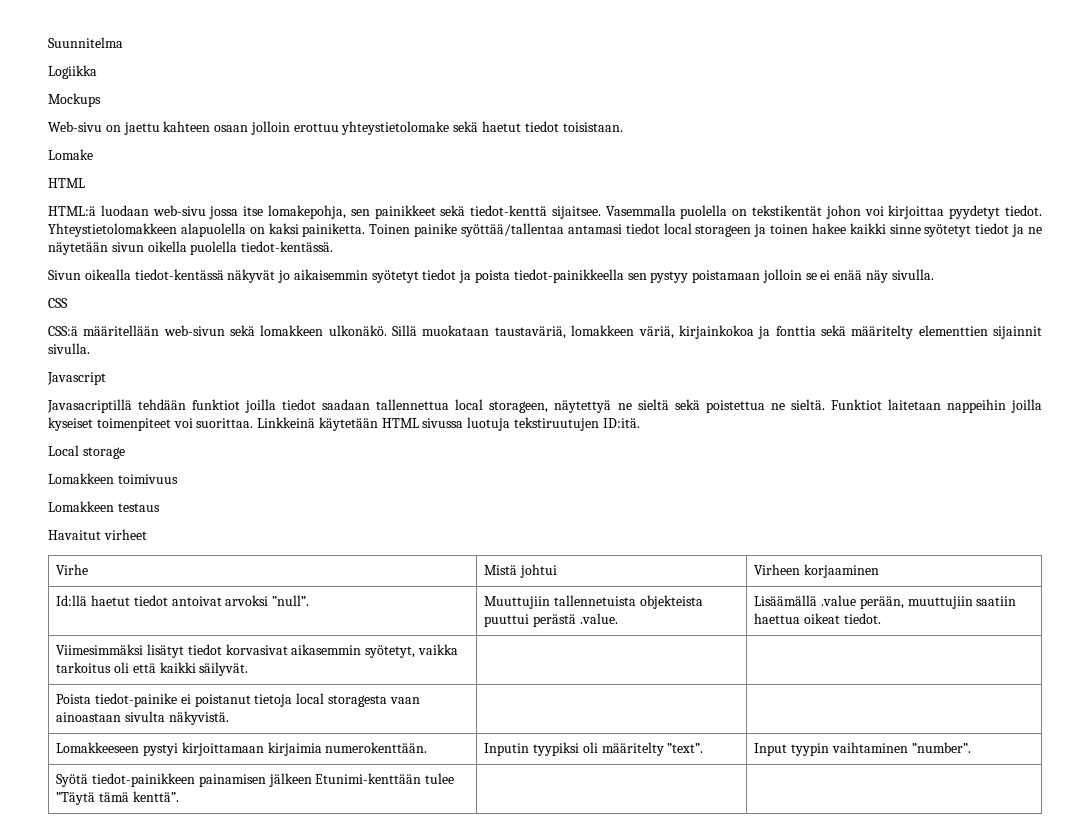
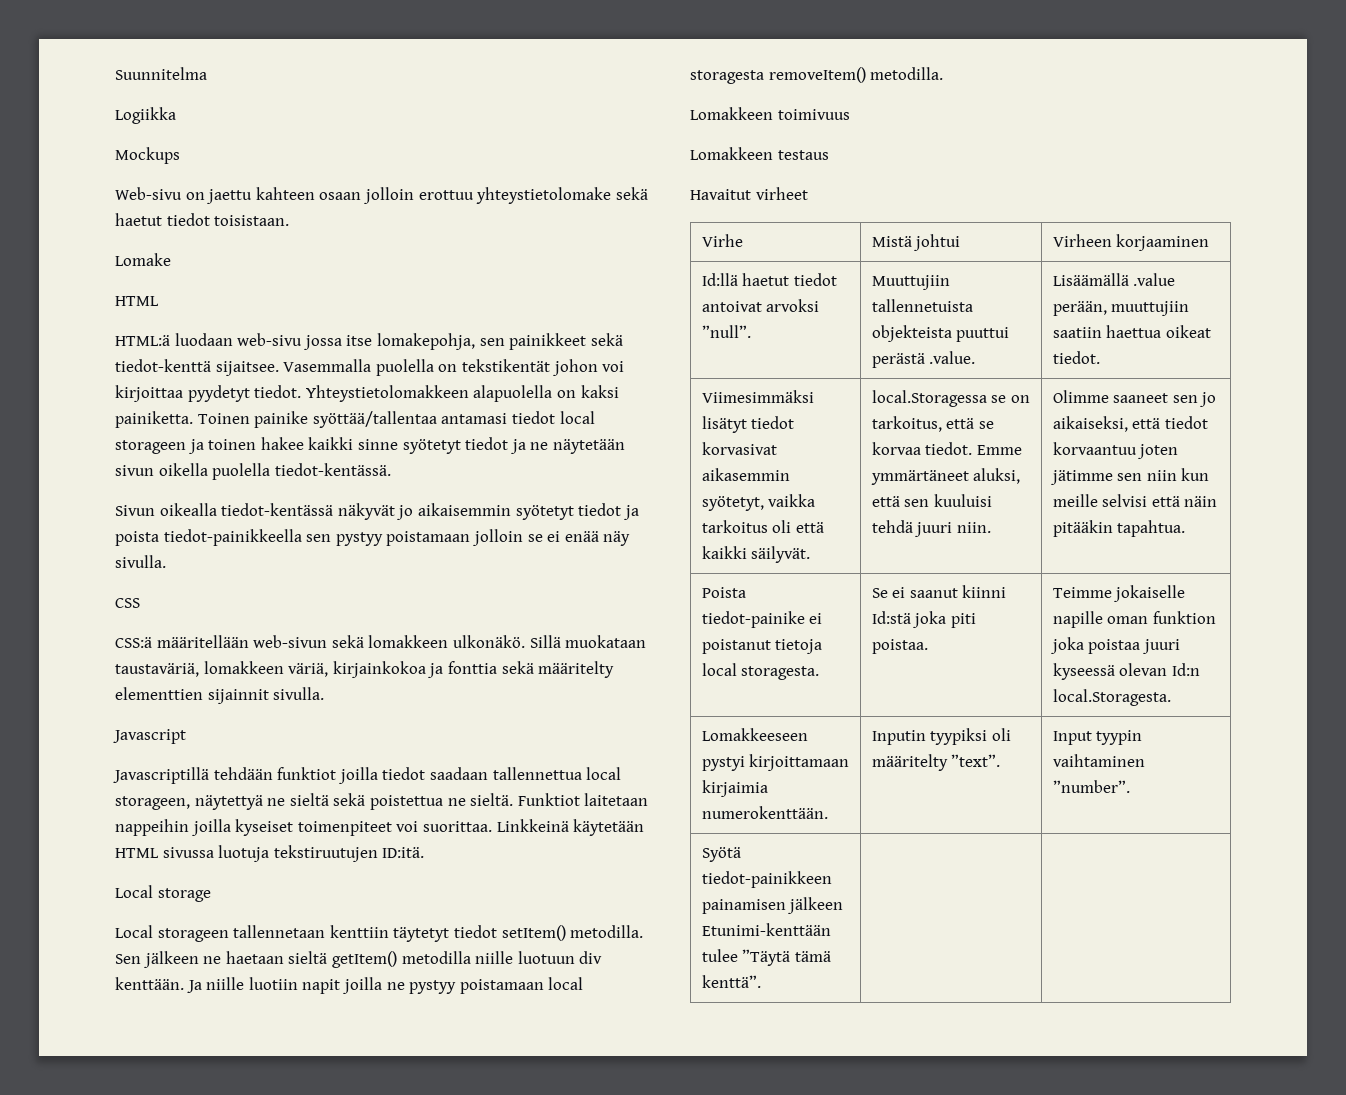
[47,399,132,413] Javasacriptillä -> [113,767,209,784] Javascriptillä
(125, 453) none -> [115,925,644,942] [115,951,603,968] [115,977,584,994] [690,67,944,84] // Local storageen tallennetaan kenttiin täytetyt tiedot setItem() metodilla. Sen jälkeen ne haetaan sieltä getItem() metodilla niille luotuun div kenttään. Ja niille luotiin napit joilla ne pystyy poistamaan local storagesta removeItem() metodilla.
(249, 669) | -> [871,390,1030,407] [871,416,994,432] [871,442,1022,455] [870,468,1021,485] [871,494,992,507] [871,520,991,537] [1052,390,1217,407] [1052,416,1208,432] [1052,442,1179,459] [1049,468,1210,485] [1052,494,1218,507] [1052,520,1186,537] local.Storagessa se on tarkoitus, että se korvaa tiedot. Emme ymmärtäneet aluksi, että sen kuuluisi tehdä juuri niin. | Olimme saaneet sen jo aikaiseksi, että tiedot korvaantuu joten jätimme sen niin kun meille selvisi että näin pitääkin tapahtua.
[328,695,420,707] [56,711,229,725] storagesta vaan ainoastaan sivulta näkyvistä. | | -> [741,666,820,680] [871,585,1007,598] [871,611,976,628] [871,639,928,654] [1052,585,1186,602] [1052,611,1216,628] [1049,637,1180,654] [1052,663,1200,680] [1052,689,1171,706] storagesta. | Se ei saanut kiinni Id:stä joka piti poistaa. | Teimme jokaiselle napille oman funktion joka poistaa juuri kyseessä olevan Id:n local.Storagesta.

